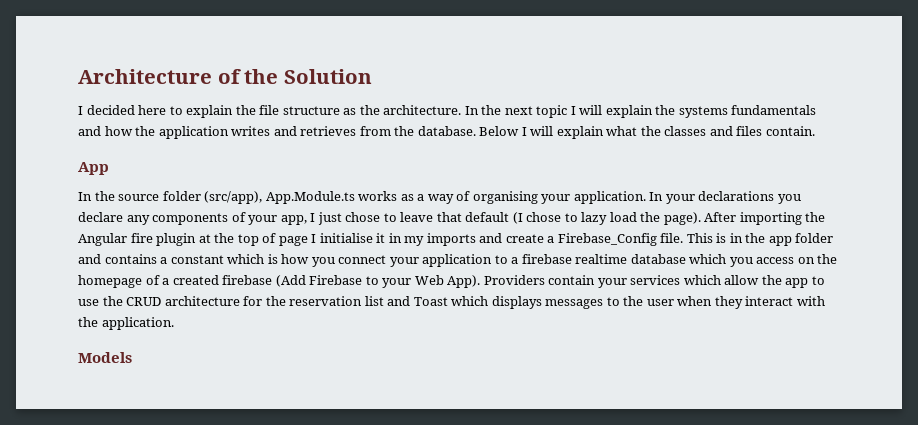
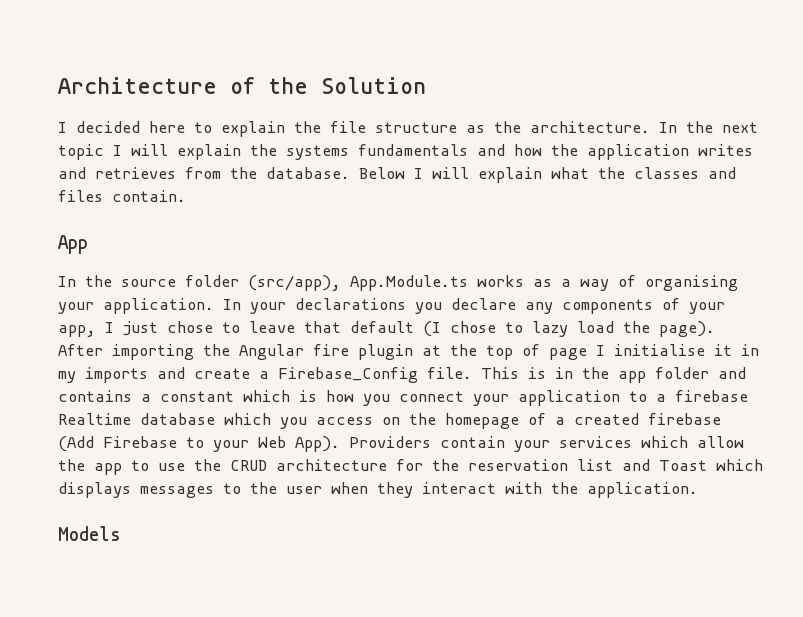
[575,254,628,264] realtime -> [58,413,131,425] Realtime

